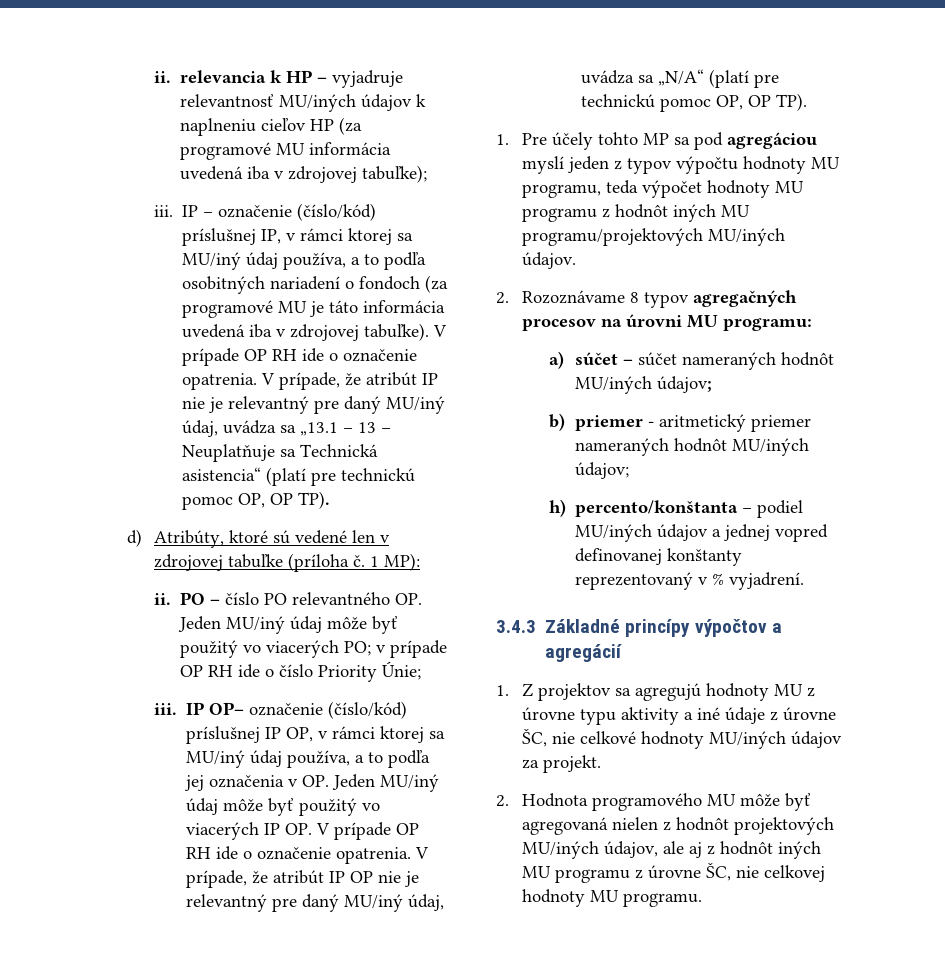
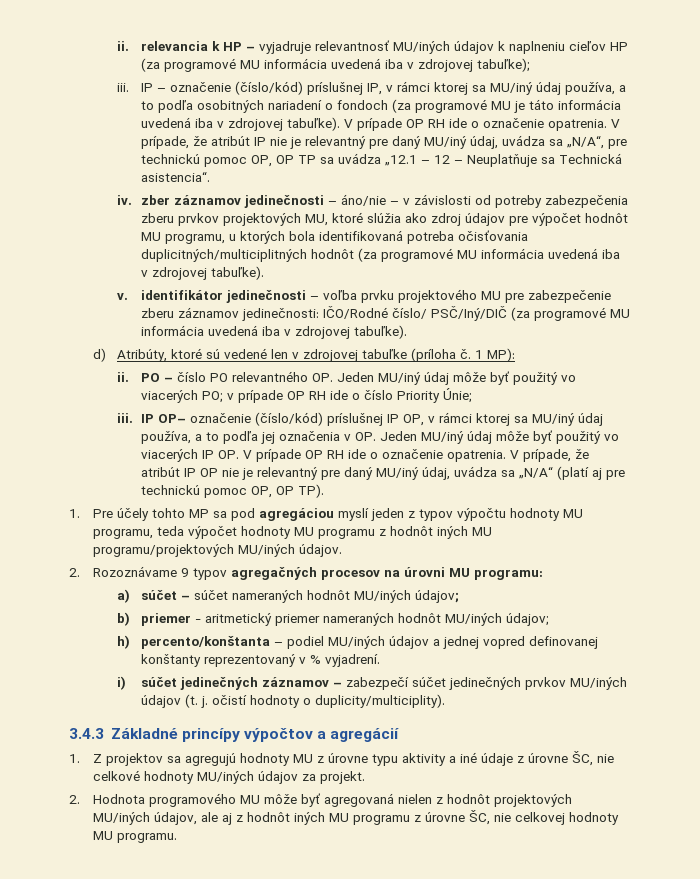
[300,422,392,436] [182,444,379,462] [182,467,416,486] [182,491,331,510] „13.1 – 13 – Neuplatňuje sa Technická asistencia“ (platí pre technickú pomoc OP, OP TP). -> [567,135,628,149] [141,153,623,167] [141,171,211,182] [117,194,629,208] [141,212,629,226] [141,230,529,244] [141,248,621,262] [141,266,265,280] [117,289,612,303] [141,306,631,321] [141,325,408,339] „N/A“, pre technickú pomoc OP, OP TP sa uvádza „12.1 – 12 – Neuplatňuje sa Technická asistencia“. // iv. zber záznamov jedinečnosti – áno/nie – v závislosti od potreby zabezpečenia zberu prvkov projektových MU, ktoré slúžia ako zdroj údajov pre výpočet hodnôt MU programu, u ktorých bola identifikovaná potreba očisťovania duplicitných/multiciplitných hodnôt (za programové MU informácia uvedená iba v zdrojovej tabuľke). // v. identifikátor jedinečnosti – voľba prvku projektového MU pre zabezpečenie zberu záznamov jedinečnosti: IČO/Rodné číslo/ PSČ/Iný/DIČ (za programové MU informácia uvedená iba v zdrojovej tabuľke).
(750, 78) none -> [592,468,603,480] aj
[630,292,640,303] 8 -> [181,568,190,577] 9
(805, 581) none -> [117,676,628,690] [141,694,446,708] // i) súčet jedinečných záznamov – zabezpečí súčet jedinečných prvkov MU/iných údajov (t. j. očistí hodnoty o duplicity/multiciplity).

